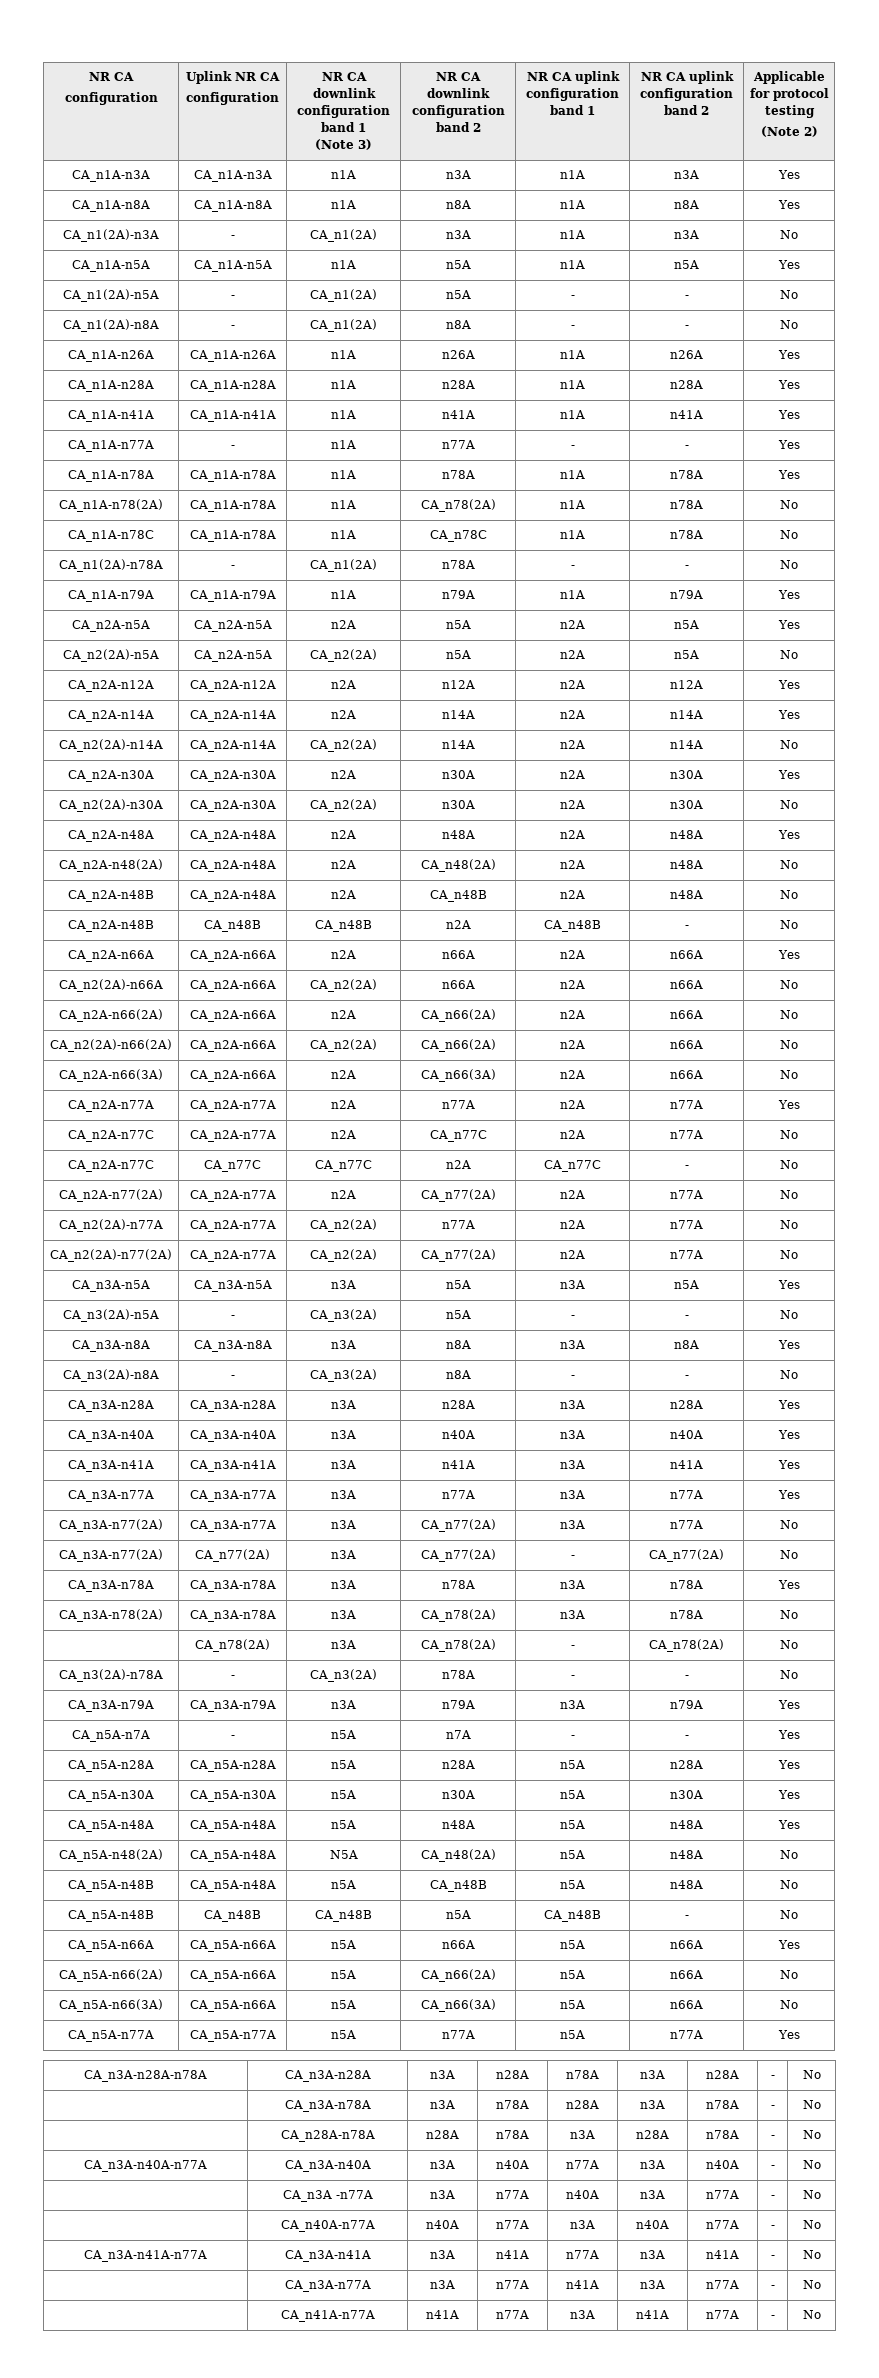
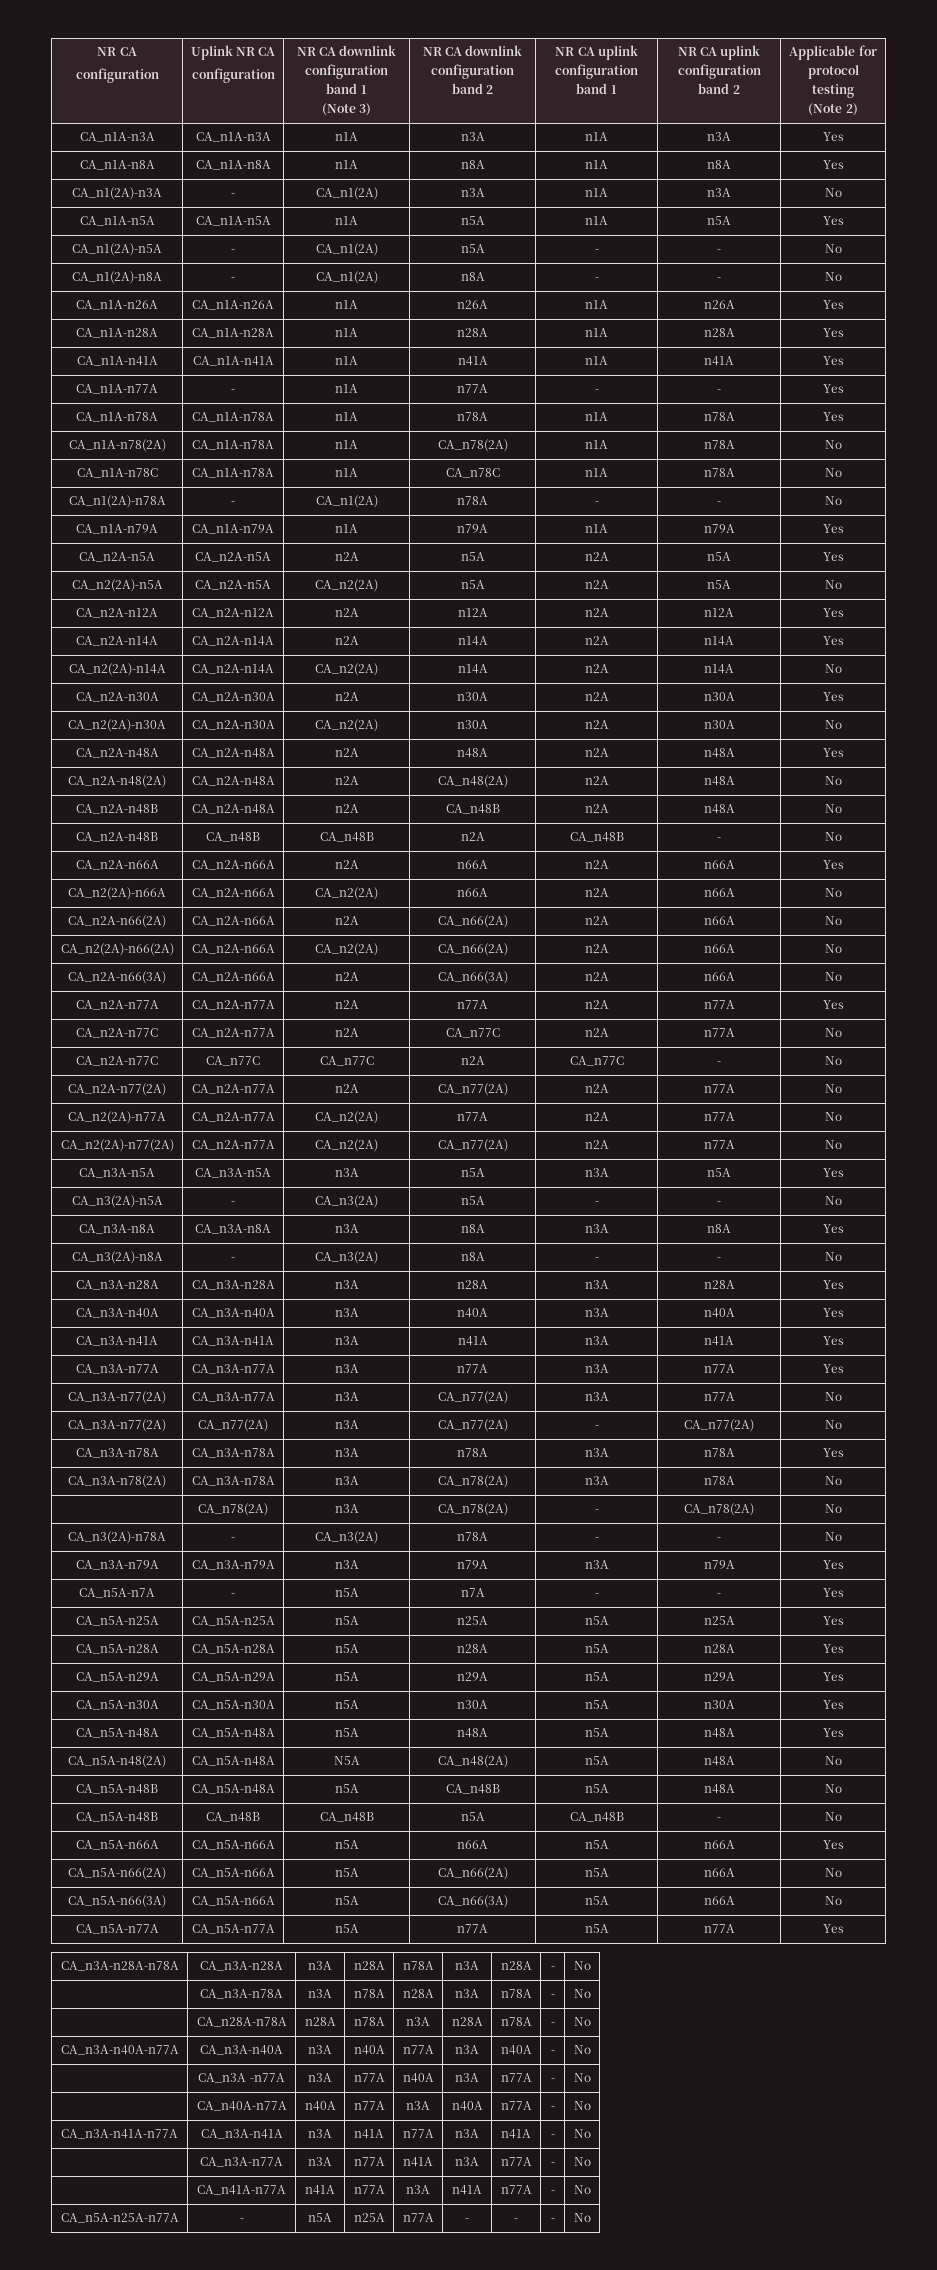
(800, 1734) none -> [75,1616,159,1626] [191,1616,275,1626] [334,1616,359,1625] [457,1616,488,1625] [584,1616,609,1625] [703,1616,735,1625] [822,1616,844,1625] // CA_n5A-n25A | CA_n5A-n25A | n5A | n25A | n5A | n25A | Yes
(800, 1764) none -> [75,1672,159,1682] [191,1672,275,1682] [334,1672,359,1681] [457,1672,488,1681] [584,1672,609,1681] [703,1672,735,1681] [822,1672,844,1681] // CA_n5A-n29A | CA_n5A-n29A | n5A | n29A | n5A | n29A | Yes
(821, 2314) none -> [60,2213,179,2223] [239,2218,244,2222] [308,2213,332,2222] [353,2213,385,2222] [402,2213,434,2222] [465,2218,469,2222] [514,2218,518,2222] [550,2218,555,2222] [573,2213,591,2222] // CA_n5A-n25A-n77A | - | n5A | n25A | n77A | - | - | - | No

